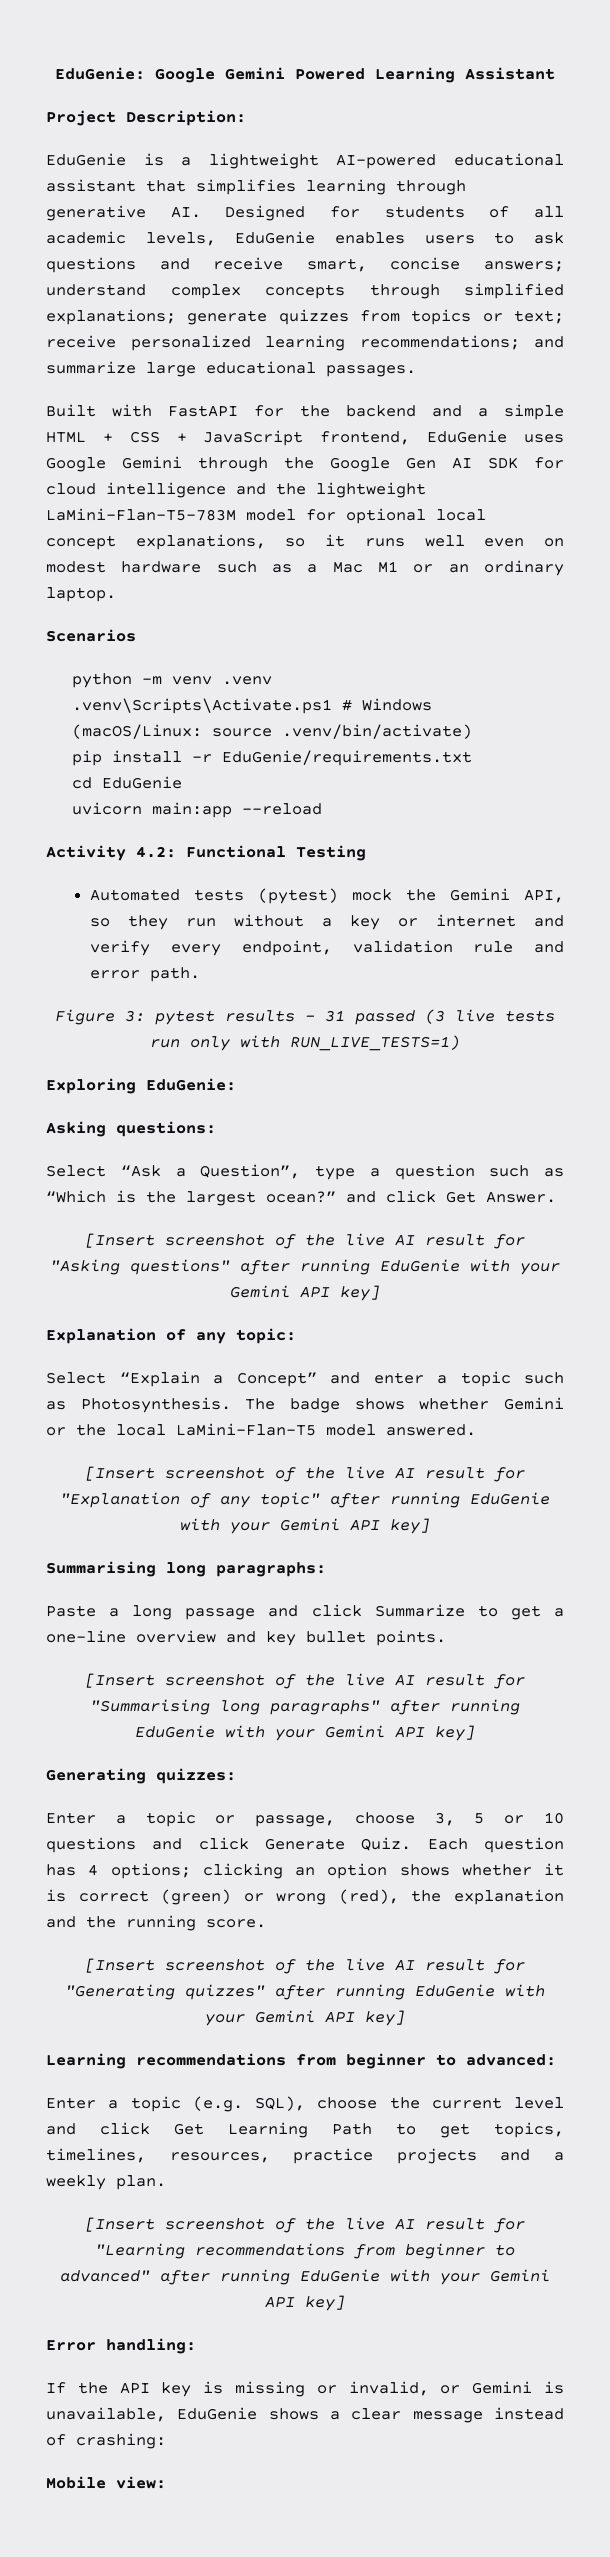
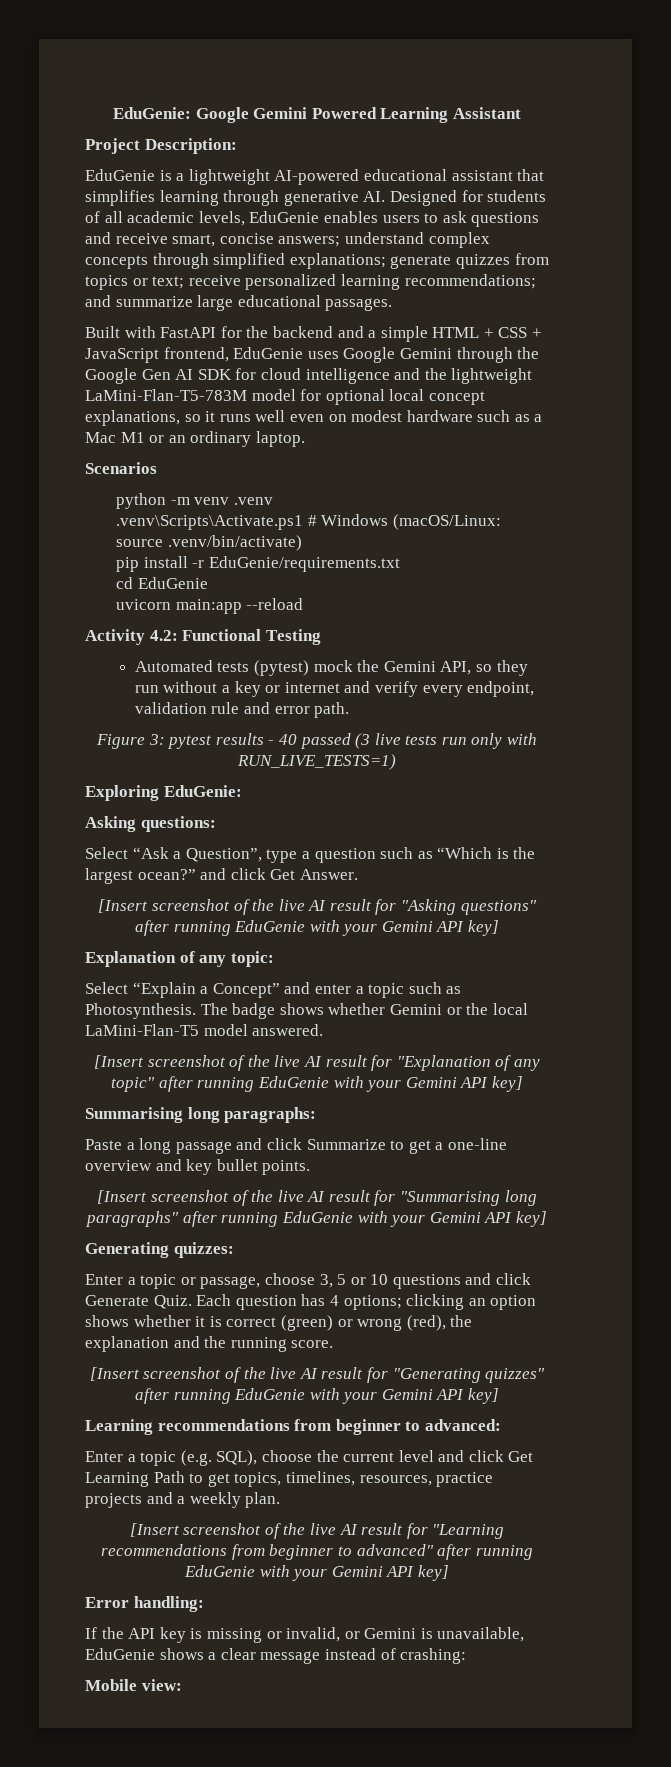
[325,1010,345,1022] 31 -> [278,734,297,745] 40

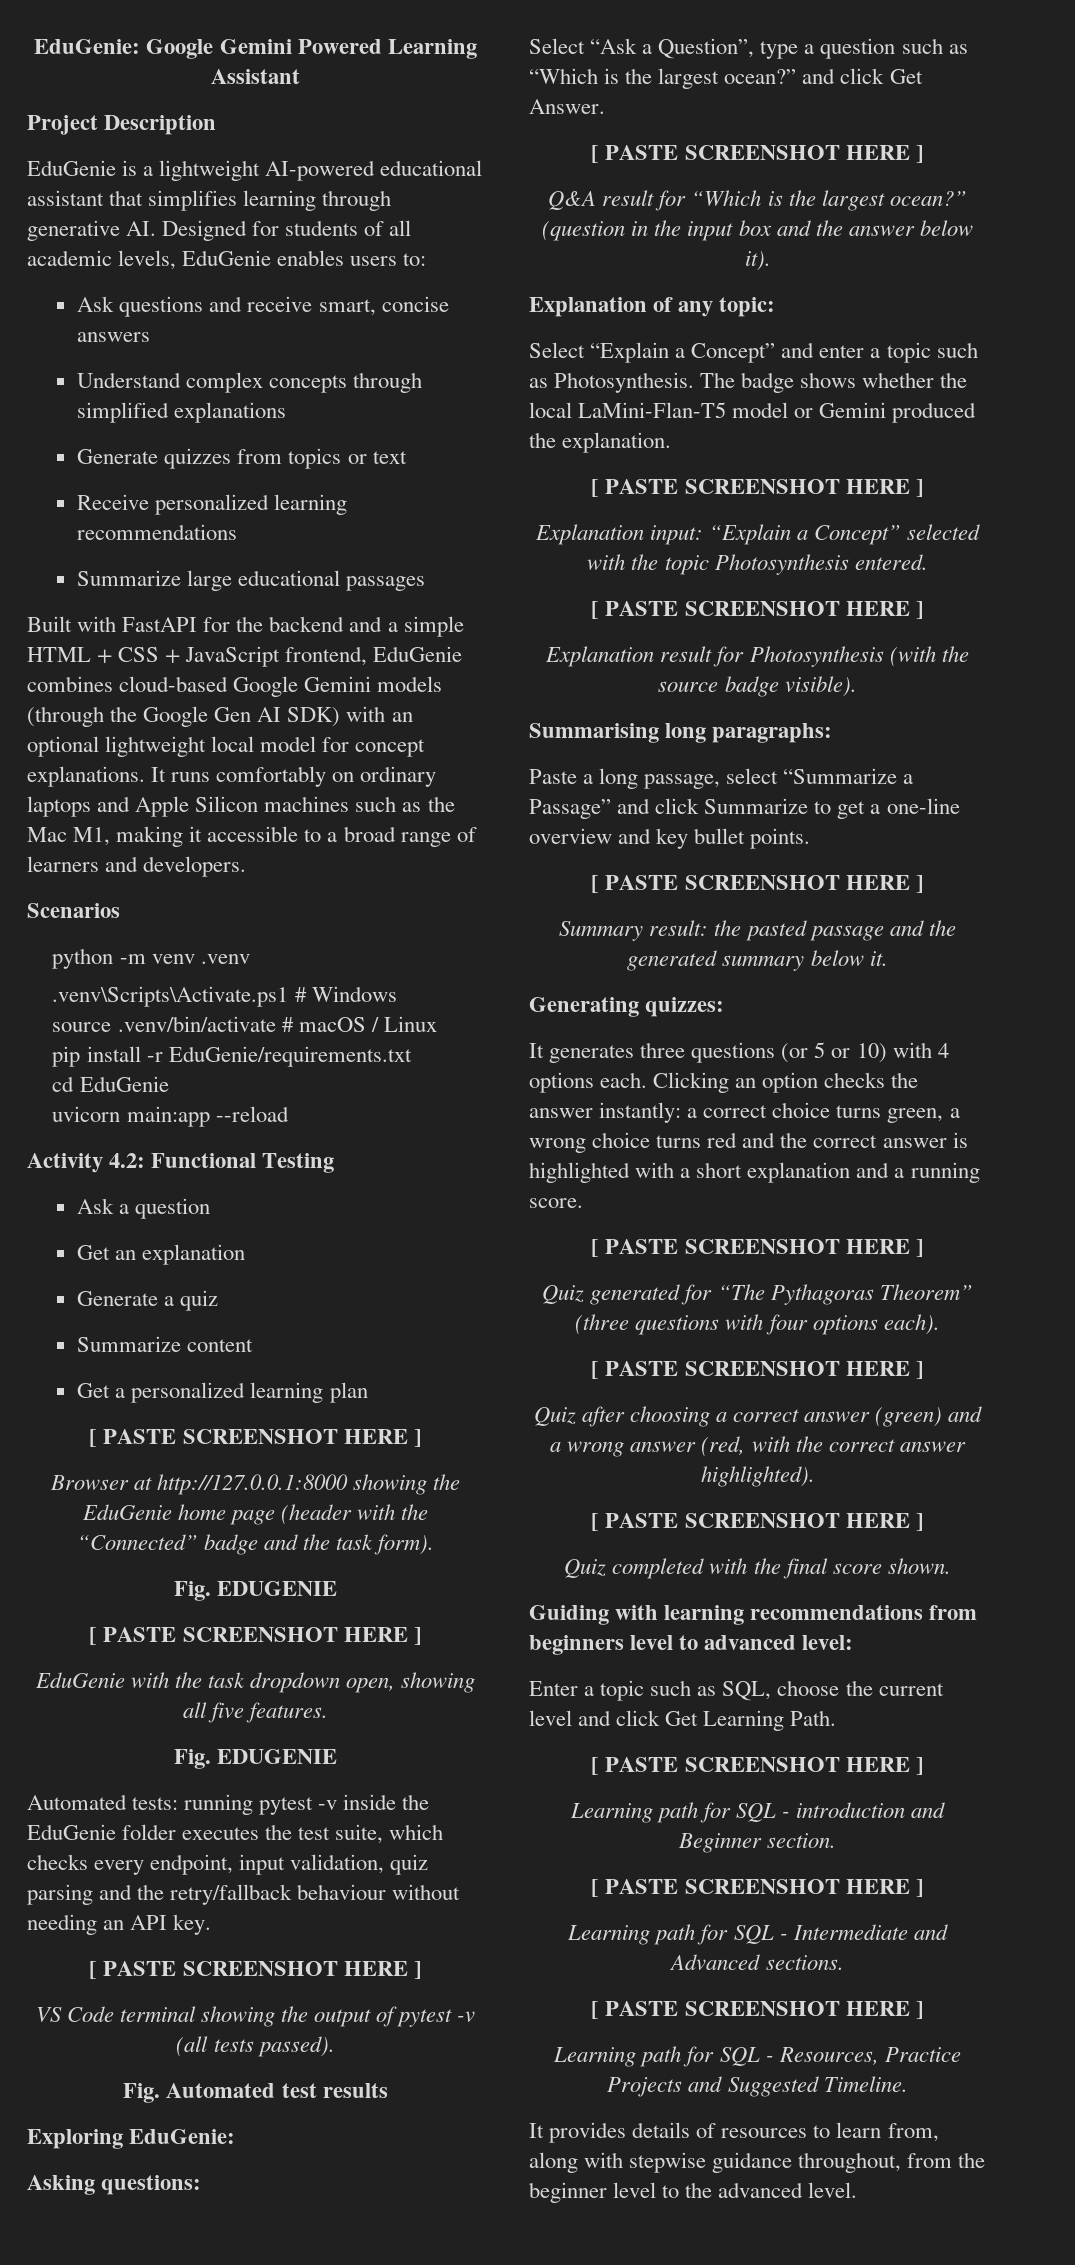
[144,138,237,154] Description: -> [104,115,217,135] Description
[424,211,467,223] to ask -> [403,253,427,266] [77,296,115,312] to: // Ask
[278,232,424,247] answers; understand -> [77,332,151,342] [77,372,182,388] answers // Understand
[289,253,452,269] explanations; generate -> [174,402,287,423] [77,449,159,464] explanations // Generate
[152,274,536,290] [85,295,193,307] text; receive personalized learning recommendations; and summarize -> [372,451,407,464] [77,494,348,515] [77,524,238,540] [77,570,182,586] text // Receive personalized learning recommendations // Summarize
[325,298,393,311] passages. -> [346,576,426,591] passages
[307,347,540,363] [85,368,533,384] [85,389,485,405] [85,410,543,426] [85,431,305,447] uses Google Gemini through the Google Gen AI SDK for cloud intelligence and the lightweight LaMini-Flan-T5-783M model for optional local concept explanations, so it runs well even on modest hardware such as a Mac M1 or an ordinary laptop. -> [27,676,443,697] [27,706,413,727] [27,736,426,757] [27,766,437,787] [27,796,455,817] [27,826,477,847] [27,856,247,877] combines cloud-based Google Gemini models (through the Google Gen AI SDK) with an optional lightweight local model for concept explanations. It runs comfortably on ordinary laptops and Apple Silicon machines such as the Mac M1, making it accessible to a broad range of learners and developers.
[392,514,501,530] [116,535,302,551] (macOS/Linux: source .venv/bin/activate) -> [52,1016,437,1032] // source .venv/bin/activate # macOS / Linux
[134,660,528,676] [134,681,535,697] [134,702,350,718] [95,733,538,749] [237,754,396,770] Automated tests (pytest) mock the Gemini API, so they run without a key or internet and verify every endpoint, validation rule and error path. // Figure 3: pytest results - 40 passed (3 live tests run only with RUN_LIVE_TESTS=1) -> [77,1198,211,1219] [77,1244,246,1265] [77,1290,219,1311] [77,1336,254,1352] [77,1382,368,1403] [89,1429,422,1447] [49,1474,461,1495] [81,1504,429,1525] [76,1534,435,1555] [173,1581,338,1601] [89,1627,422,1645] [34,1672,476,1693] [182,1702,329,1723] [173,1749,338,1769] [27,1794,430,1815] [27,1824,444,1844] [27,1854,429,1875] [27,1884,461,1905] [27,1914,212,1935] [89,1961,422,1979] [35,2006,476,2027] [176,2036,335,2057] [123,2083,388,2103] Ask a question // Get an explanation // Generate a quiz // Summarize content // Get a personalized learning plan // [ PASTE SCREENSHOT HERE ] // Browser at http://127.0.0.1:8000 showing the EduGenie home page (header with the “Connected” badge and the task form). // Fig. EDUGENIE // [ PASTE SCREENSHOT HERE ] // EduGenie with the task dropdown open, showing all five features. // Fig. EDUGENIE // Automated tests: running pytest -v inside the EduGenie folder executes the test suite, which checks every endpoint, input validation, quiz parsing and the retry/fallback behaviour without needing an API key. // [ PASTE SCREENSHOT HERE ] // VS Code terminal showing the output of pytest -v (all tests passed). // Fig. Automated test results
[98,899,537,915] [134,920,500,936] [Insert screenshot of the live AI result for "Asking questions" after running EduGenie with your Gemini API key] -> [591,145,924,163] [548,190,967,211] [542,220,973,241] [744,251,771,271] [ PASTE SCREENSHOT HERE ] // Q&A result for “Which is the largest ocean?” (question in the input box and the answer below it).
[389,1004,462,1015] Gemini or -> (935, 380) none
[252,1024,324,1036] [94,1055,540,1071] [111,1076,523,1092] answered. // [Insert screenshot of the live AI result for "Explanation of any topic" after running EduGenie with your Gemini API key] -> [794,402,977,423] [529,432,672,453] [591,479,924,497] [534,524,981,545] [587,554,928,575] [591,601,924,619] [545,646,969,667] [658,676,857,697] or Gemini produced the explanation. // [ PASTE SCREENSHOT HERE ] // Explanation input: “Explain a Concept” selected with the topic Photosynthesis entered. // [ PASTE SCREENSHOT HERE ] // Explanation result for Photosynthesis (with the source badge visible).
[175,1141,232,1154] passage -> [644,768,914,789] [529,799,611,819] passage, select “Summarize a Passage”
[97,1190,537,1206] [86,1211,547,1227] [85,1242,234,1258] [85,1273,532,1289] [85,1294,537,1310] [85,1315,473,1331] [Insert screenshot of the live AI result for "Summarising long paragraphs" after running EduGenie with your Gemini API key] // Generating quizzes: // Enter a topic or passage, choose 3, 5 or 10 questions and click Generate Quiz. Each question has 4 options; clicking an option shows whether it is correct (green) or wrong (red), the -> [591,875,924,893] [559,920,956,941] [627,950,888,971] [529,997,725,1017] [529,1042,949,1063] [529,1072,919,1093] [529,1102,960,1123] [529,1132,968,1153] [529,1162,743,1183] [ PASTE SCREENSHOT HERE ] // Summary result: the pasted passage and the generated summary below it. // Generating quizzes: // It generates three questions (or 5 or 10) with 4 options each. Clicking an option checks the answer instantly: a correct choice turns green, a wrong choice turns red and the correct answer is highlighted with a short
[204,1336,227,1348] the -> [894,1168,905,1178] a
[89,1367,546,1383] [134,1388,500,1404] [85,1419,501,1435] [85,1450,258,1466] [Insert screenshot of the live AI result for "Generating quizzes" after running EduGenie with your Gemini API key] // Learning recommendations from beginner to advanced: // Enter a topic (e.g. SQL), -> [591,1239,924,1257] [542,1284,973,1305] [575,1314,940,1335] [591,1361,924,1379] [533,1406,983,1427] [550,1436,966,1457] [700,1466,815,1487] [591,1513,924,1531] [564,1558,951,1579] [529,1605,978,1625] [529,1635,854,1655] [529,1680,772,1701] [ PASTE SCREENSHOT HERE ] // Quiz generated for “The Pythagoras Theorem” (three questions with four options each). // [ PASTE SCREENSHOT HERE ] // Quiz after choosing a correct answer (green) and a wrong answer (red, with the correct answer highlighted). // [ PASTE SCREENSHOT HERE ] // Quiz completed with the final score shown. // Guiding with learning recommendations from beginners level to advanced level: // Enter a topic such as SQL,
[153,1471,494,1487] [85,1492,281,1508] [129,1523,505,1539] [101,1544,533,1560] [184,1565,449,1581] [85,1596,204,1612] [85,1627,525,1643] [85,1648,467,1664] [85,1679,182,1691] Path to get topics, timelines, resources, practice projects and a weekly plan. // [Insert screenshot of the live AI result for "Learning recommendations from beginner to advanced" after running EduGenie with your Gemini API key] // Error handling: // If the API key is missing or invalid, or Gemini is unavailable, EduGenie shows a clear message instead of crashing: // Mobile view: -> [790,1710,837,1726] [591,1757,924,1775] [569,1802,946,1823] [677,1833,837,1853] [591,1879,924,1897] [567,1924,948,1945] [669,1954,844,1970] [591,2001,924,2019] [553,2046,961,2067] [607,2076,908,2097] [529,2122,939,2143] [529,2152,986,2173] [529,2182,858,2203] Path. // [ PASTE SCREENSHOT HERE ] // Learning path for SQL - introduction and Beginner section. // [ PASTE SCREENSHOT HERE ] // Learning path for SQL - Intermediate and Advanced sections. // [ PASTE SCREENSHOT HERE ] // Learning path for SQL - Resources, Practice Projects and Suggested Timeline. // It provides details of resources to learn from, along with stepwise guidance throughout, from the beginner level to the advanced level.

